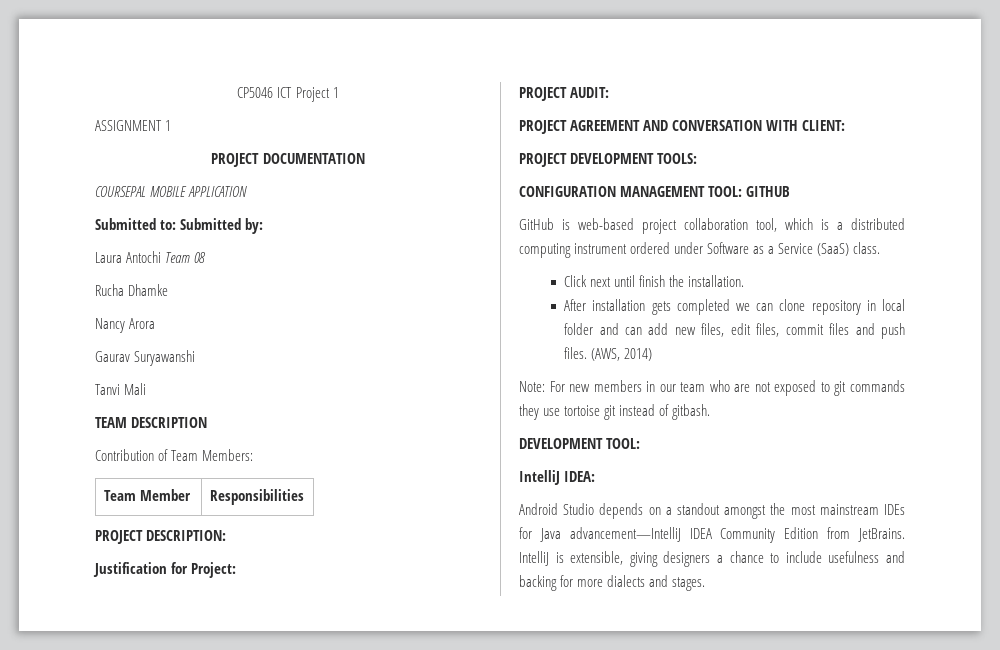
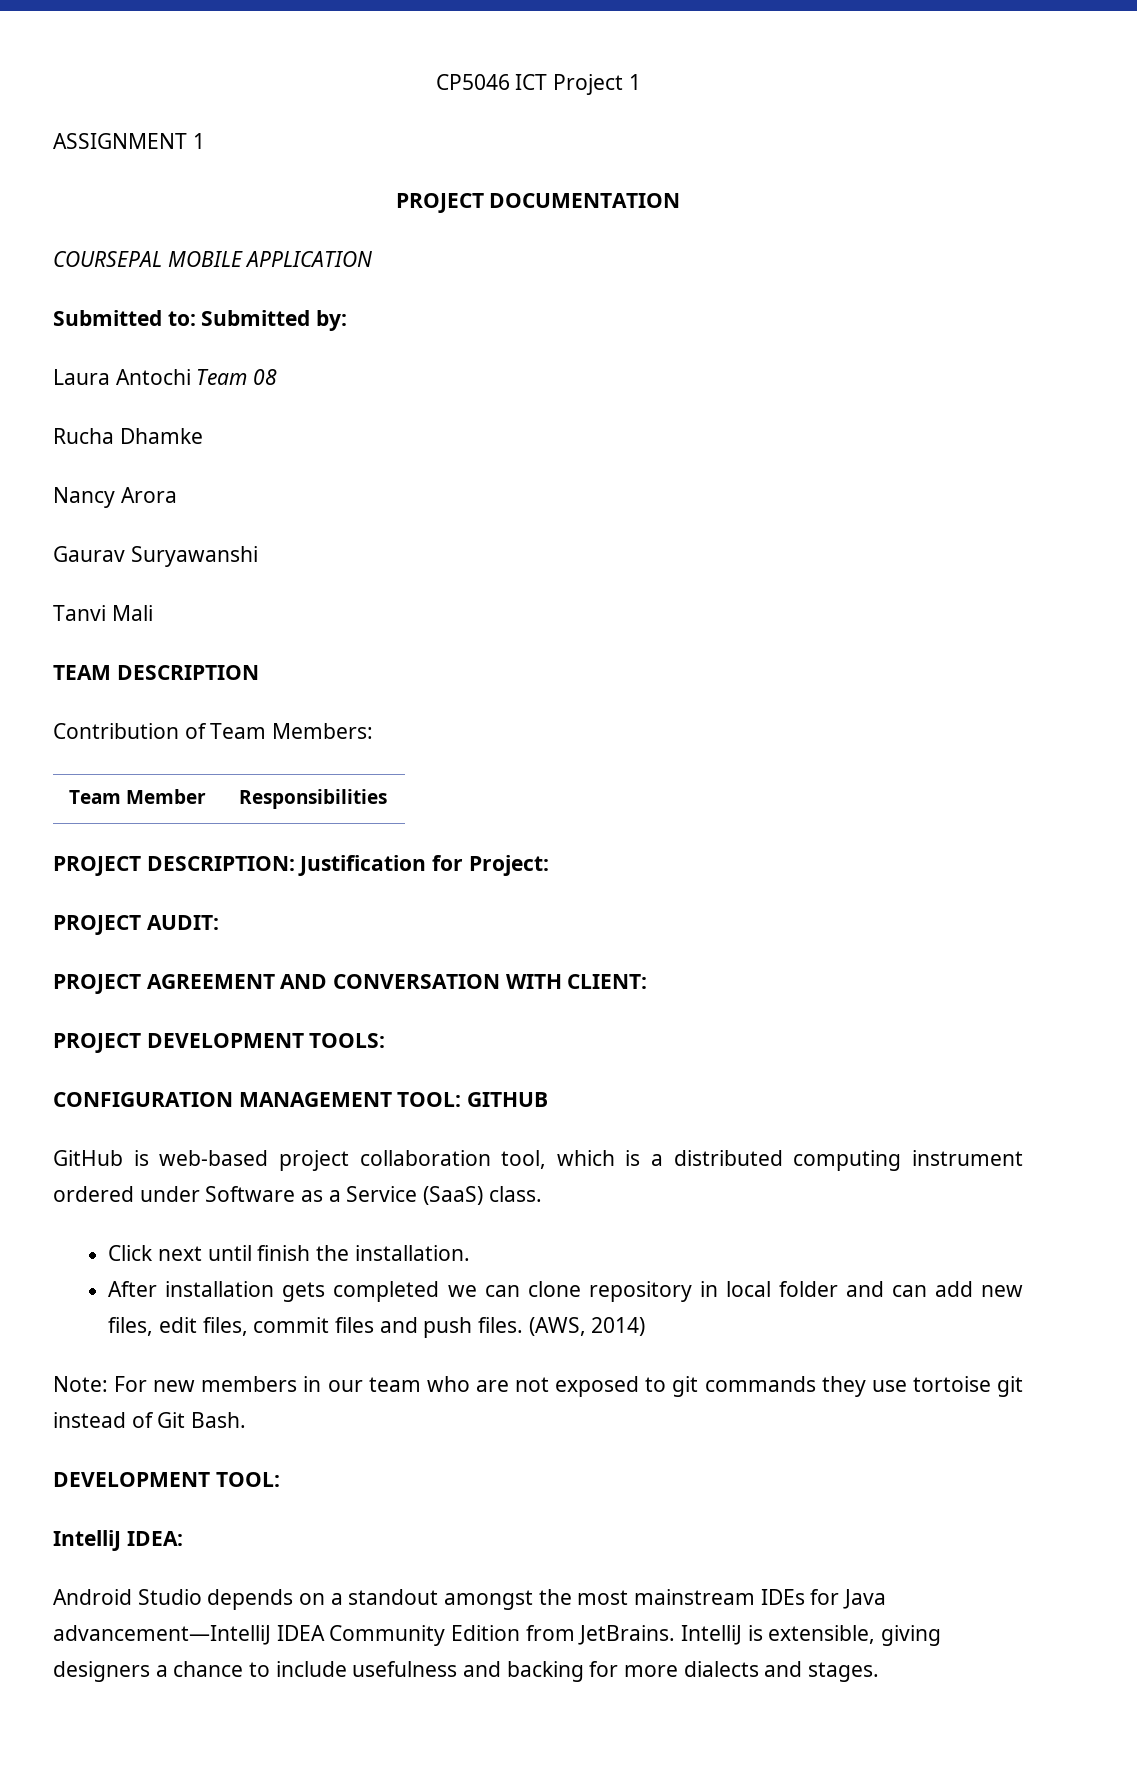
(227, 535) // -> (295, 863) none
[672,404,711,420] gitbash. -> [157,1412,247,1428] Git Bash.

